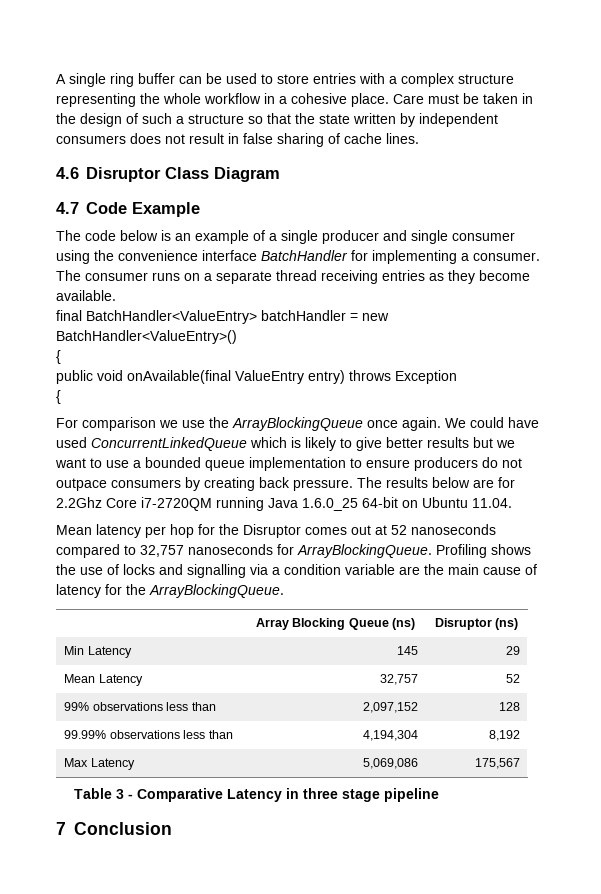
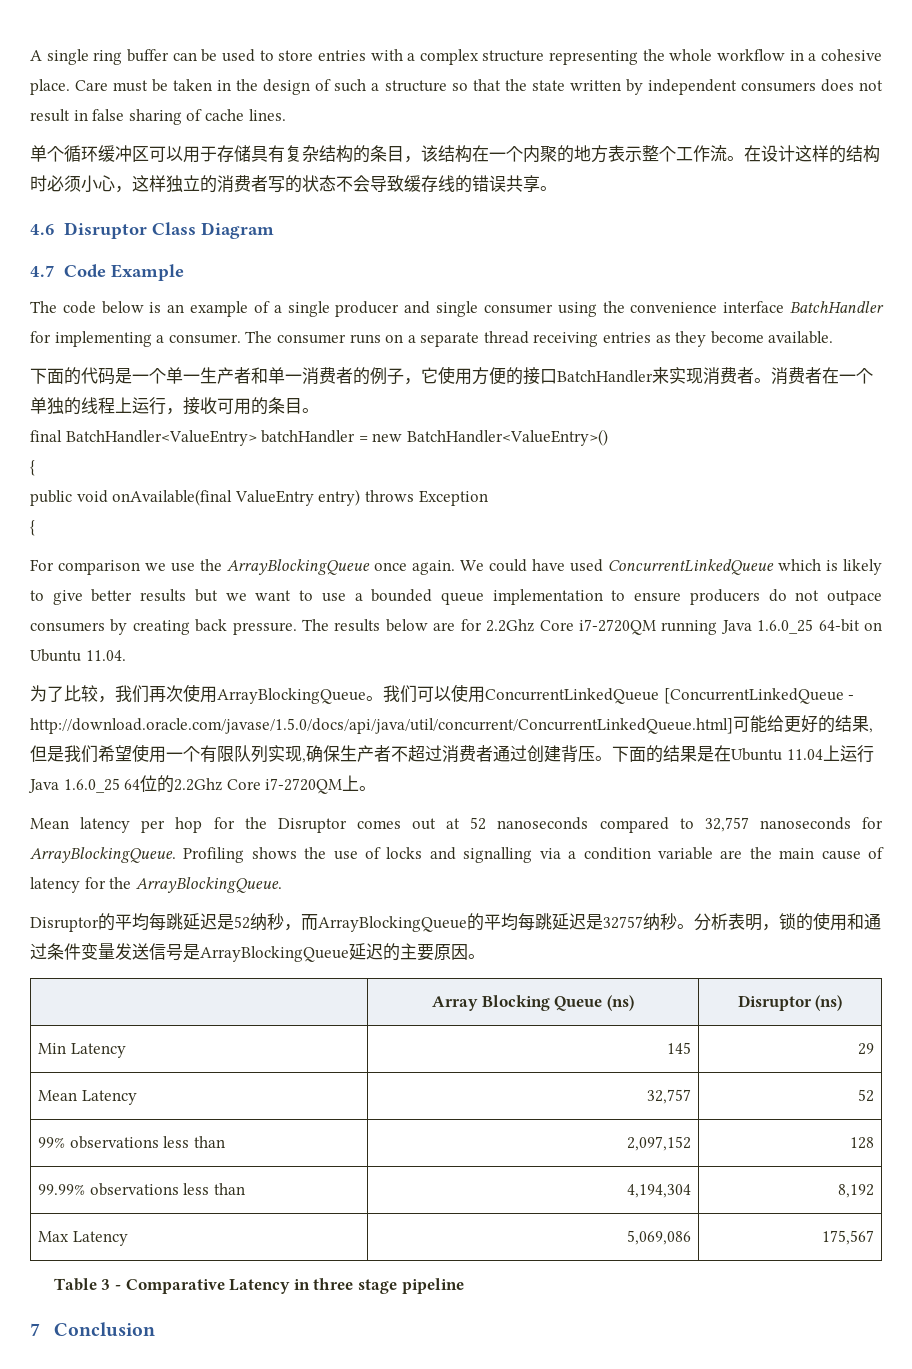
(419, 138) none -> [30,145,880,163] [30,175,557,193] // 单个循环缓冲区可以用于存储具有复杂结构的条目，该结构在一个内聚的地方表示整个工作流。在设计这样的结构时必须小心，这样独立的消费者写的状态不会导致缓存线的错误共享。
(116, 295) none -> [30,366,873,385] [30,397,319,415] // 下面的代码是一个单一生产者和单一消费者的例子，它使用方便的接口BatchHandler来实现消费者。消费者在一个单独的线程上运行，接收可用的条目。
(512, 503) none -> [30,684,855,704] [30,715,873,734] [30,744,874,763] [28,775,377,794] // 为了比较，我们再次使用ArrayBlockingQueue。我们可以使用ConcurrentLinkedQueue [ConcurrentLinkedQueue - http://download.oracle.com/javase/1.5.0/docs/api/java/util/concurrent/ConcurrentLinkedQueue.html]可能给更好的结果,但是我们希望使用一个有限队列实现,确保生产者不超过消费者通过创建背压。下面的结果是在Ubuntu 11.04上运行Java 1.6.0_25 64位的2.2Ghz Core i7-2720QM上。
(284, 591) none -> [30,912,881,932] [30,943,485,962] // Disruptor的平均每跳延迟是52纳秒，而ArrayBlockingQueue的平均每跳延迟是32757纳秒。分析表明，锁的使用和通过条件变量发送信号是ArrayBlockingQueue延迟的主要原因。

